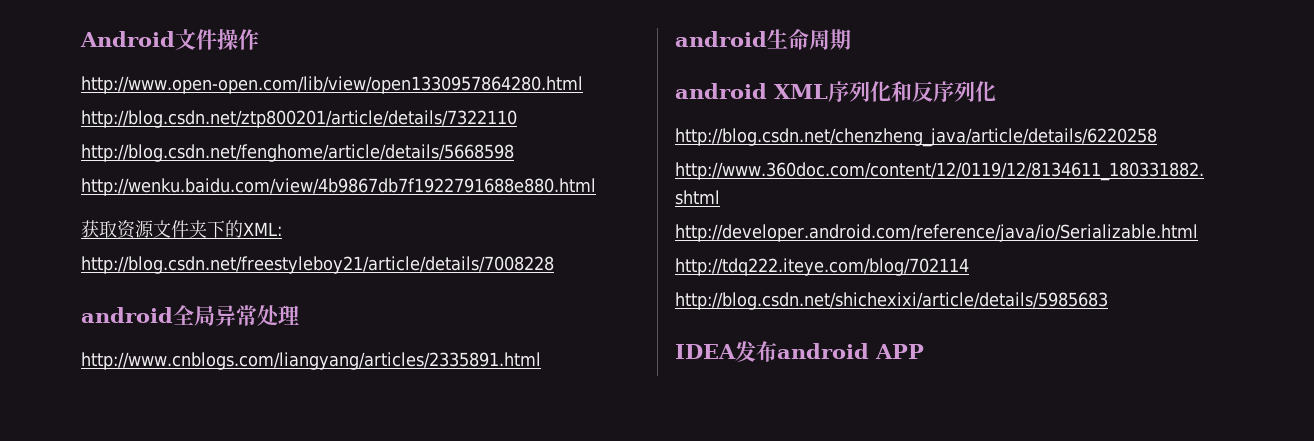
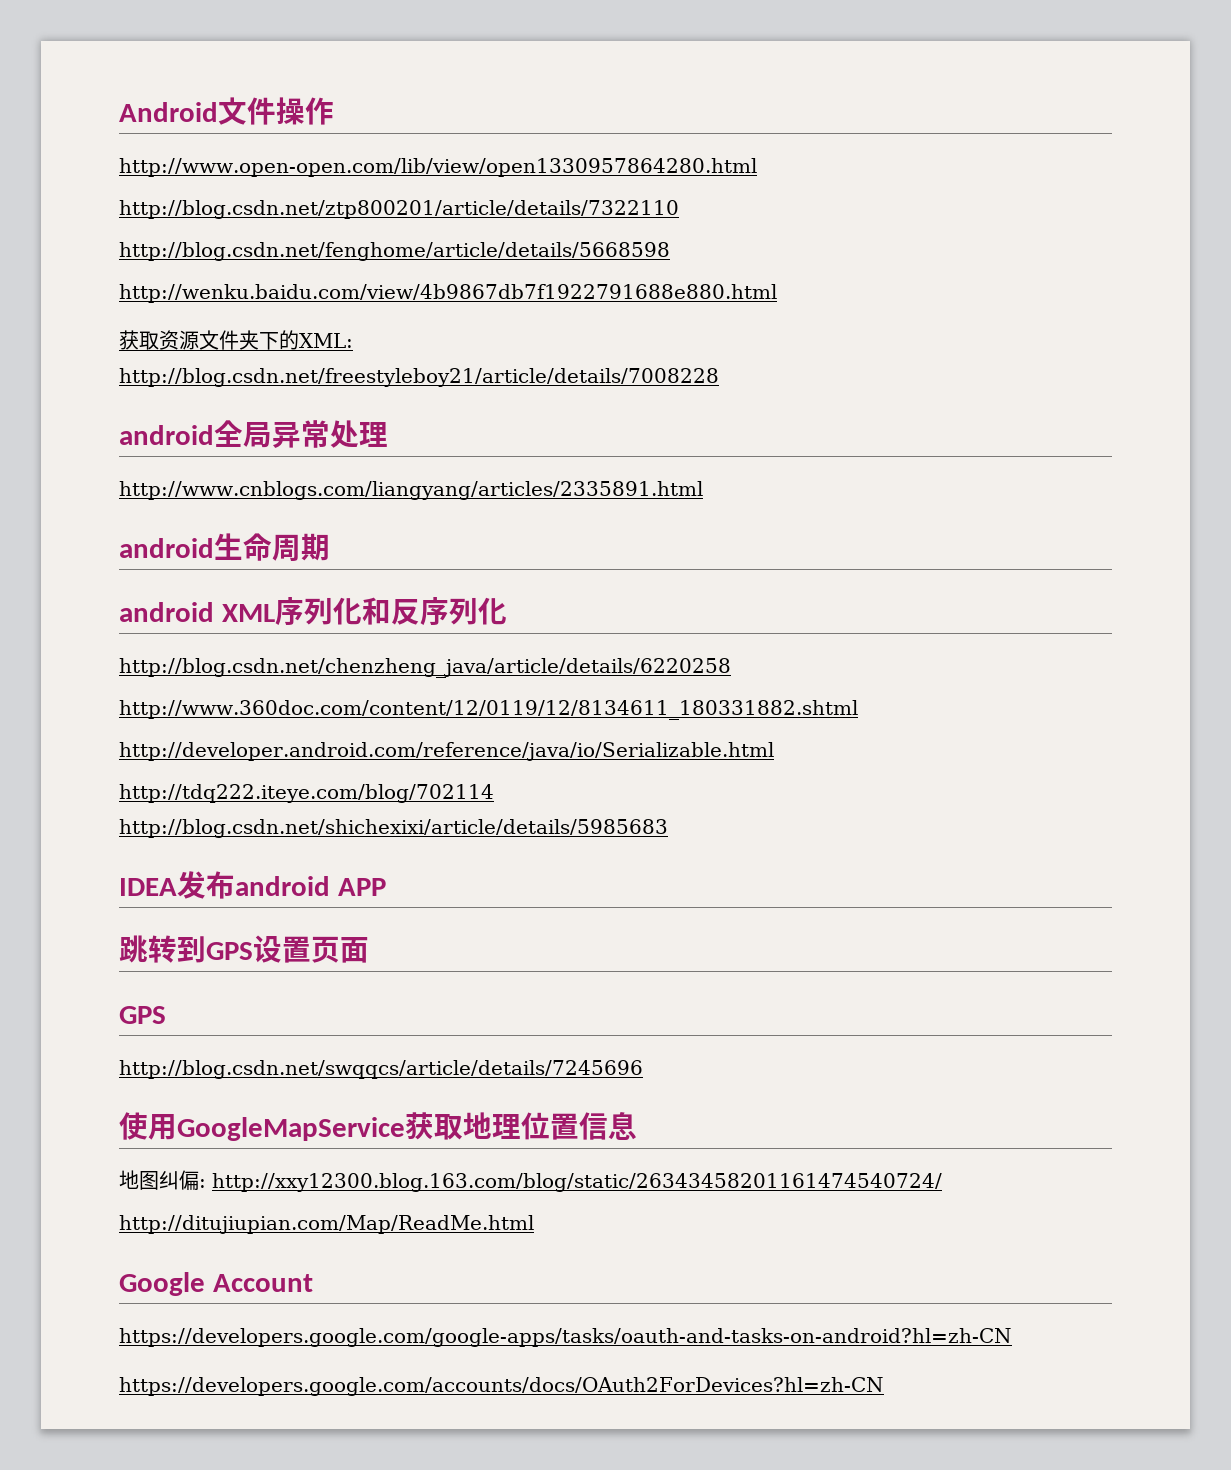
(924, 351) none -> [119,935,369,963] [119,1006,166,1024] [119,1060,643,1079] [119,1112,637,1141] [119,1170,942,1192] [119,1215,534,1234] [119,1272,313,1296] [119,1328,1012,1347] [119,1377,884,1396] // 跳转到GPS设置页面 // GPS // http://blog.csdn.net/swqqcs/article/details/7245696 // 使用GoogleMapService获取地理位置信息 // 地图纠偏: http://xxy12300.blog.163.com/blog/static/26343458201161474540724/ // http://ditujiupian.com/Map/ReadMe.html // Google Account // https://developers.google.com/google-apps/tasks/oauth-and-tasks-on-android?hl=zh-CN // https://developers.google.com/accounts/docs/OAuth2ForDevices?hl=zh-CN

